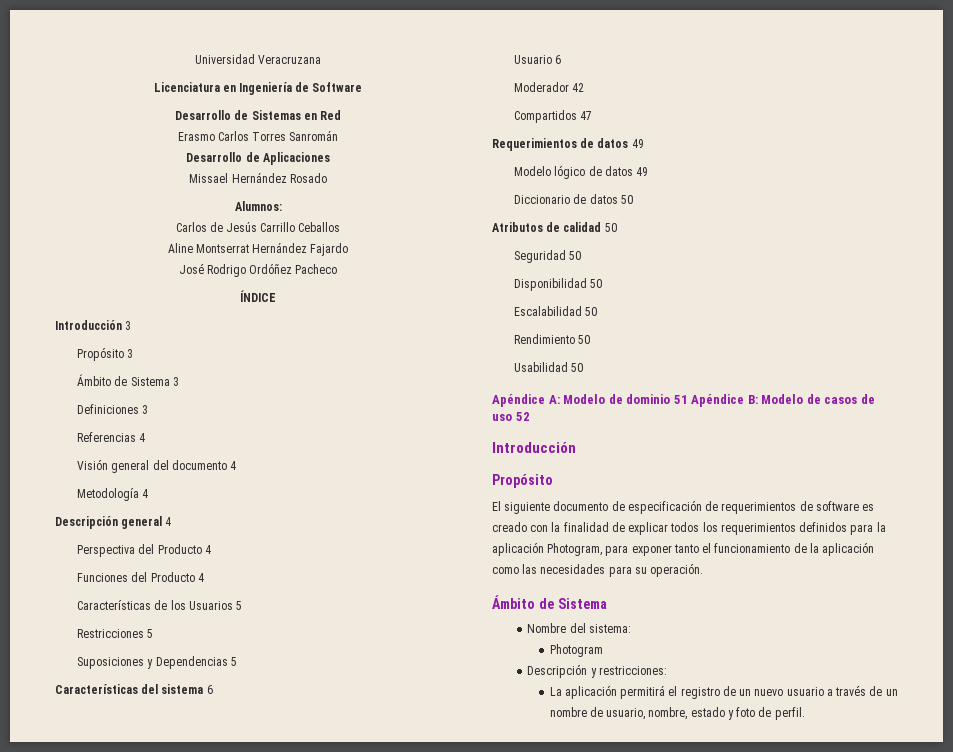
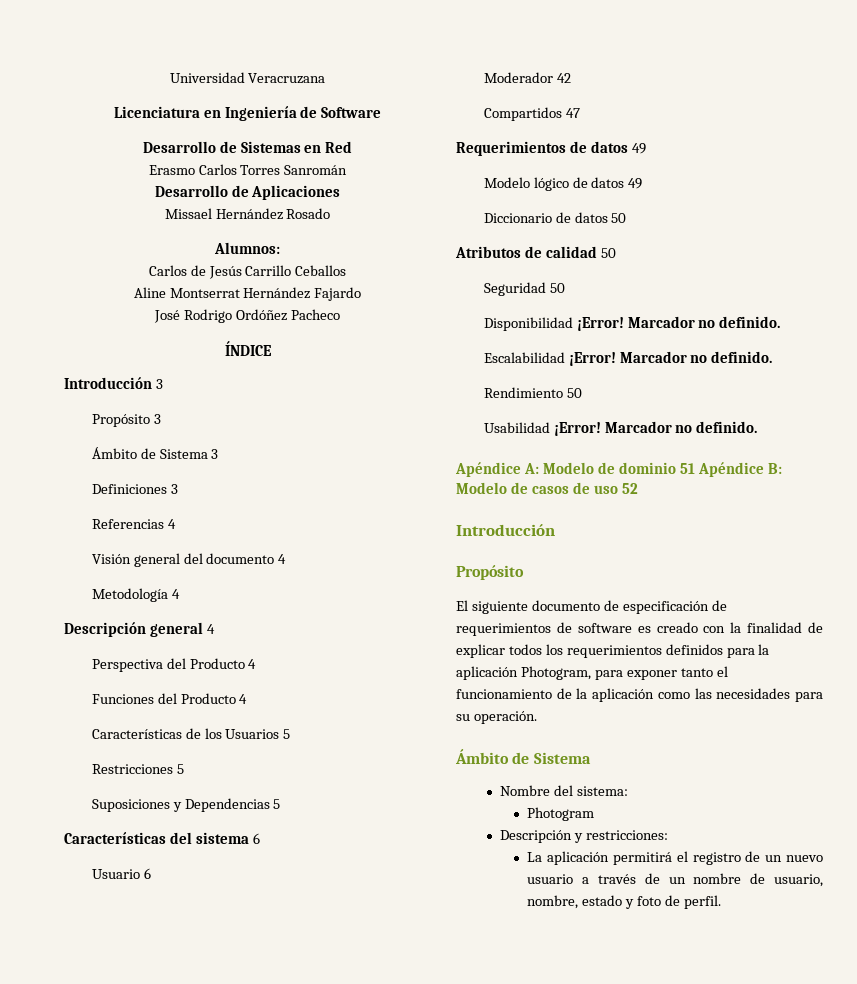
[590,279,603,288] [514,306,598,316] 50 // Escalabilidad 50 -> [576,316,781,331] [483,351,773,366] ¡Error! Marcador no definido. // Escalabilidad ¡Error! Marcador no definido.
[571,363,584,372] 50 -> [553,421,758,436] ¡Error! Marcador no definido.

